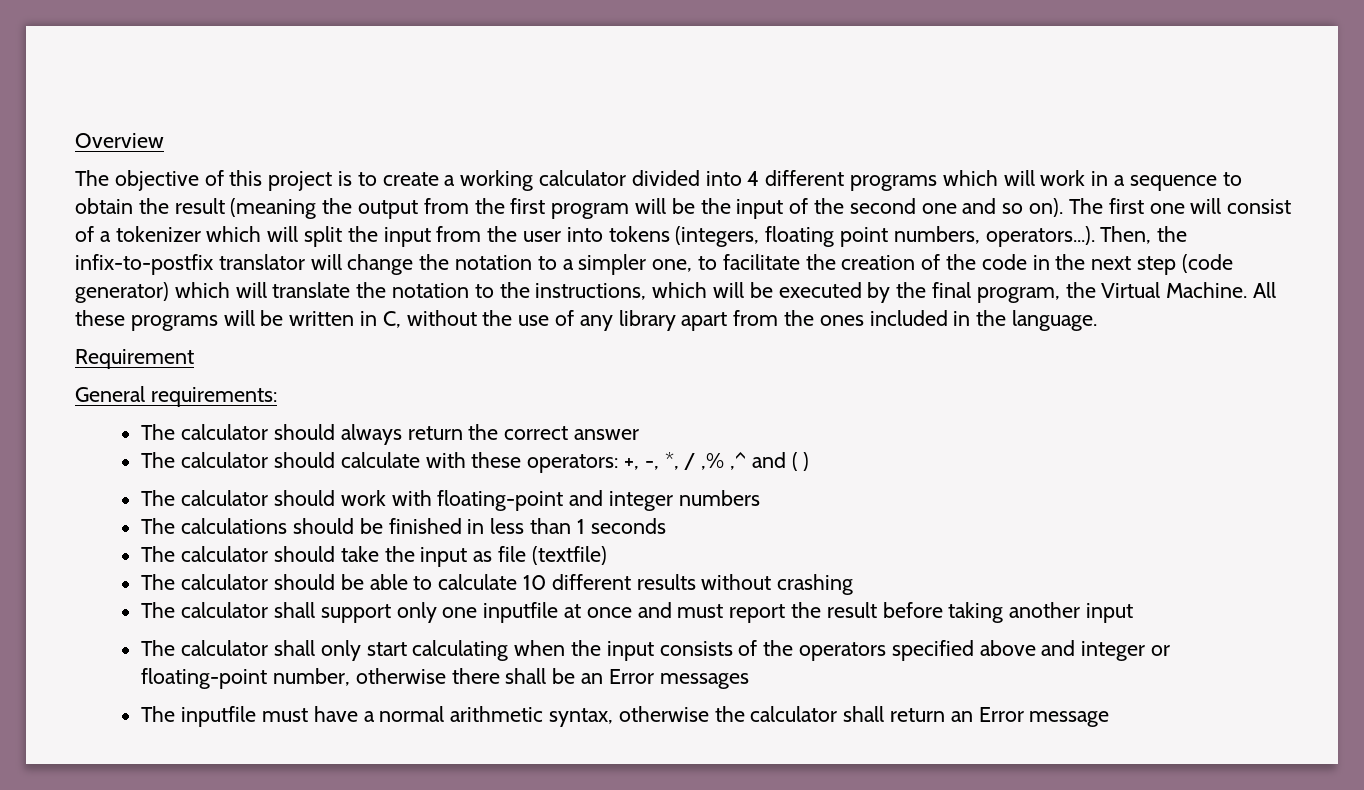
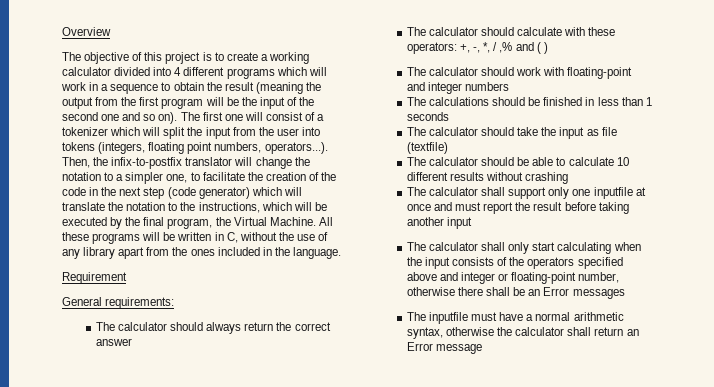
[729,452,746,470] ,^ -> (513, 47) none

